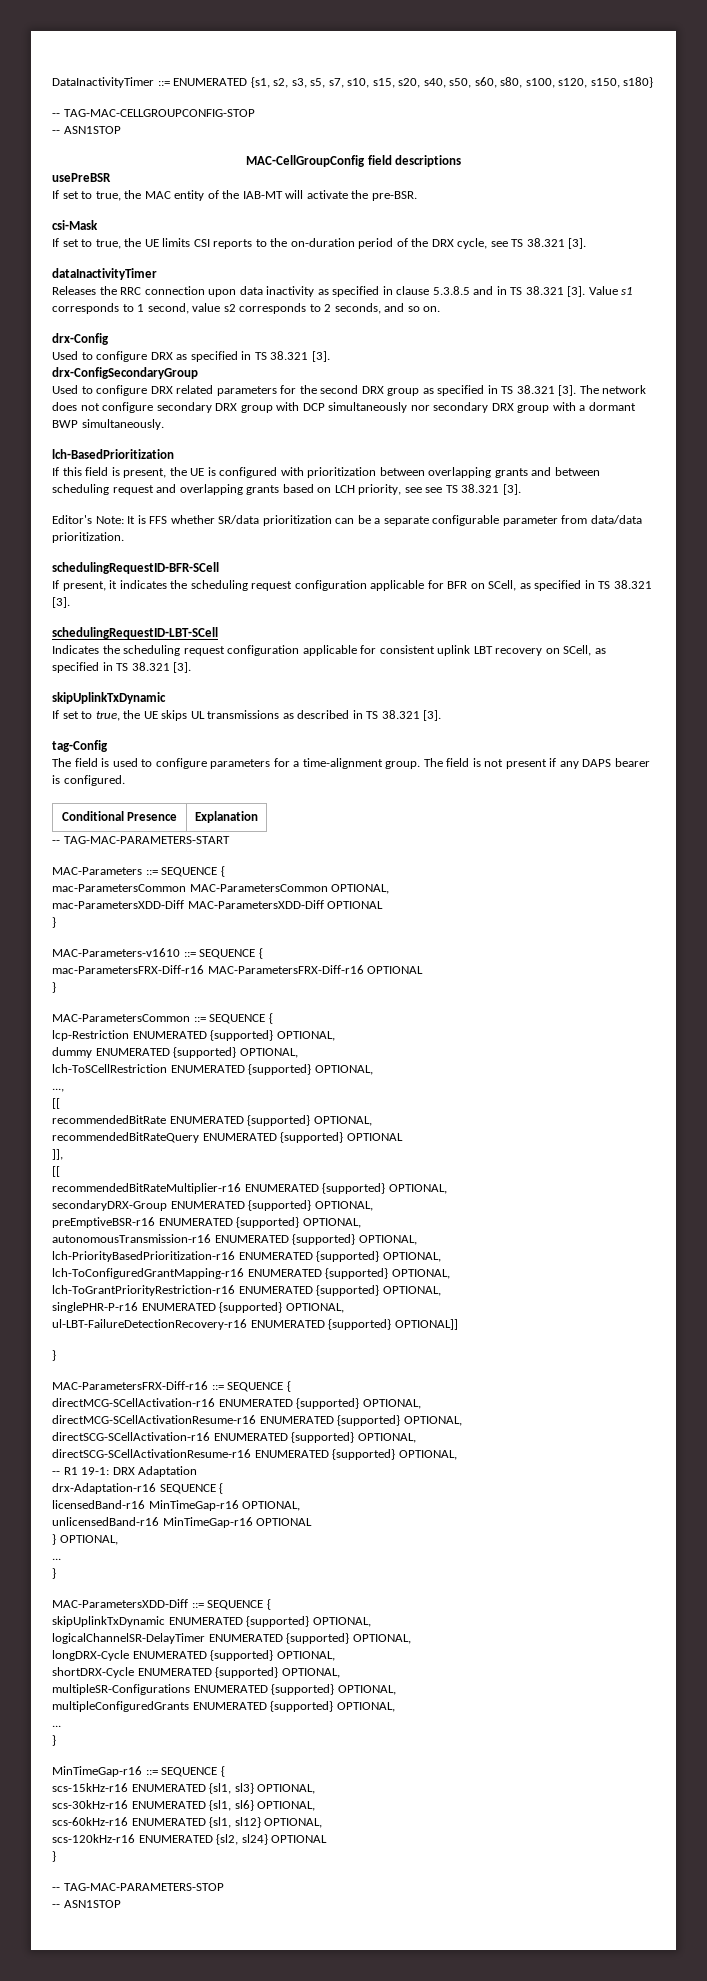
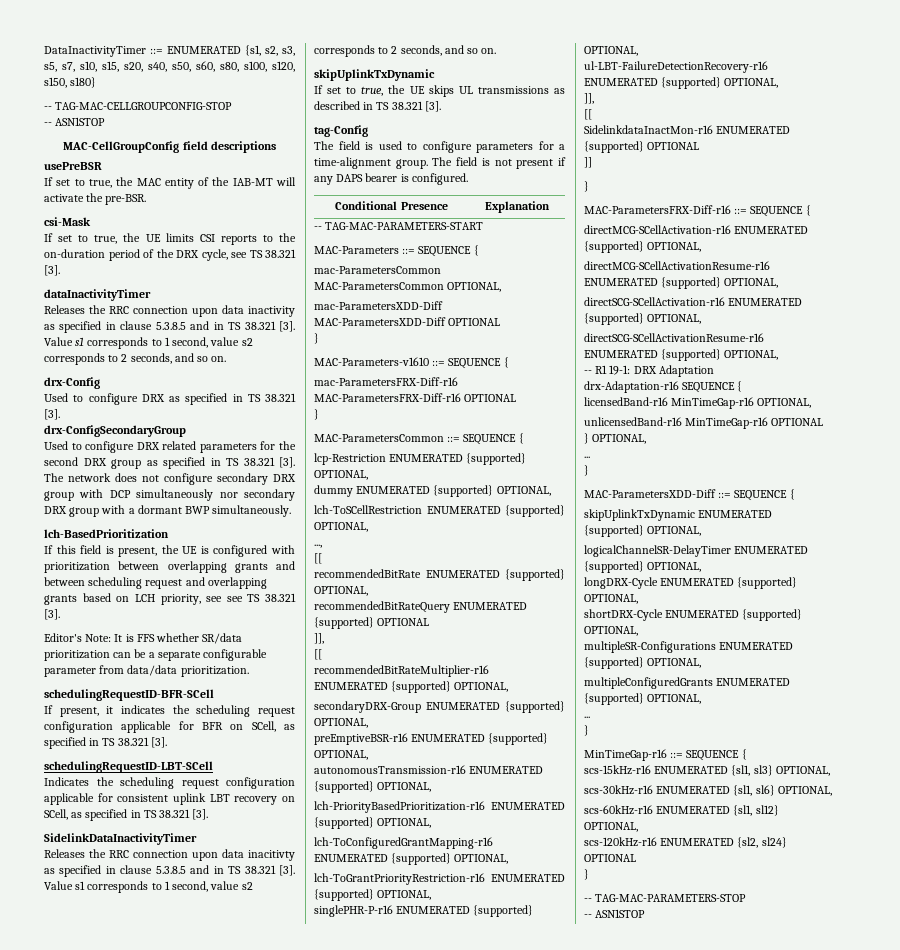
(192, 667) none -> [44,833,197,845] [44,849,295,861] [44,865,295,877] [44,881,253,893] [314,45,497,57] // SidelinkDataInactivityTimer // Releases the RRC connection upon data inacitivty as specified in clause 5.3.8.5 and in TS 38.321 [3]. Value s1 corresponds to 1 second, value s2 corresponds to 2 seconds, and so on.
[394,1319,458,1330] OPTIONAL]] -> [724,78,779,88] [584,93,594,104] [584,109,592,120] [584,125,791,134] [584,141,700,153] [584,157,592,168] OPTIONAL, // ]], // [[ // SidelinkdataInactMon-r16 ENUMERATED {supported} OPTIONAL // ]]

